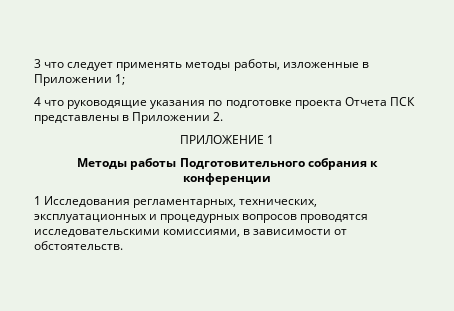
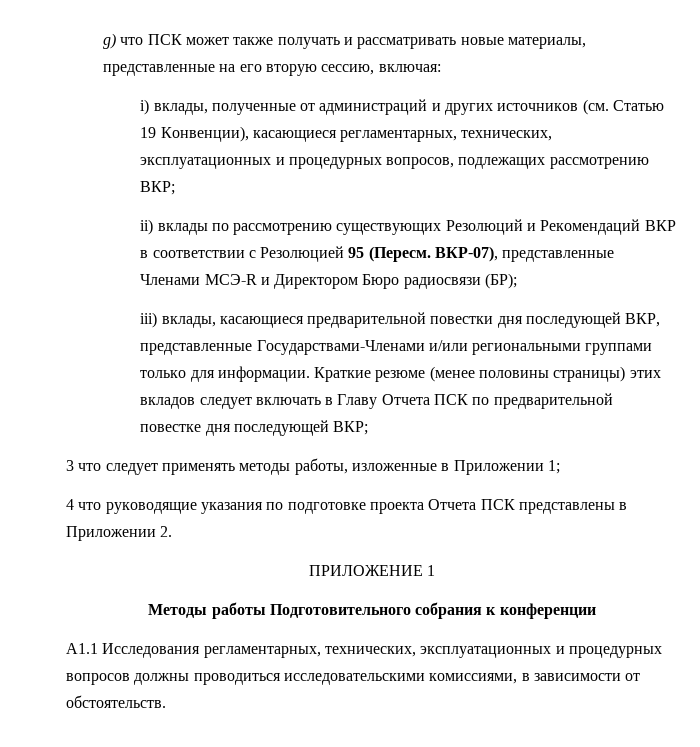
(34, 63) none -> [103,33,586,49] [103,64,441,76] [140,99,665,115] [140,126,553,142] [140,157,649,169] [140,181,176,195] [140,219,676,235] [140,246,615,262] [140,273,518,289] [140,312,661,328] [140,340,653,355] [140,366,661,382] [140,393,613,409] [140,420,369,436] g) что ПСК может также получать и рассматривать новые материалы, представленные на его вторую сессию, включая: // i) вклады, полученные от администраций и других источников (см. Статью 19 Конвенции), касающиеся регламентарных, технических, эксплуатационных и процедурных вопросов, подлежащих рассмотрению ВКР; // ii) вклады по рассмотрению существующих Резолюций и Рекомендаций ВКР в соответствии с Резолюцией 95 (Пересм. ВКР-07), представленные Членами МСЭ-R и Директором Бюро радиосвязи (БР); // iii) вклады, касающиеся предварительной повестки дня последующей ВКР, представленные Государствами-Членами и/или региональными группами только для информации. Краткие резюме (менее половины страницы) этих вкладов следует включать в Главу Отчета ПСК по предварительной повестке дня последующей ВКР; //
[34,196,41,205] 1 -> [66,643,98,654] A1.1
[300,214,369,223] проводятся -> [134,673,281,685] должны проводиться

